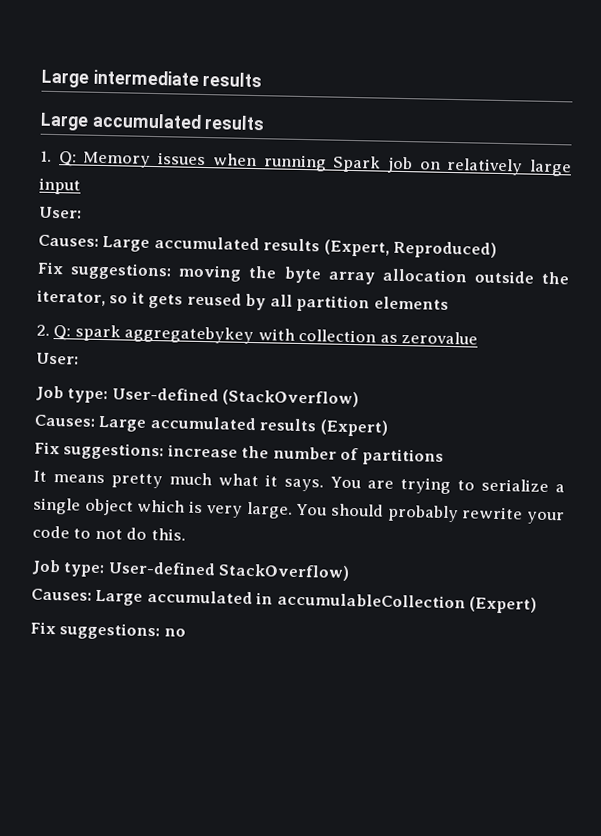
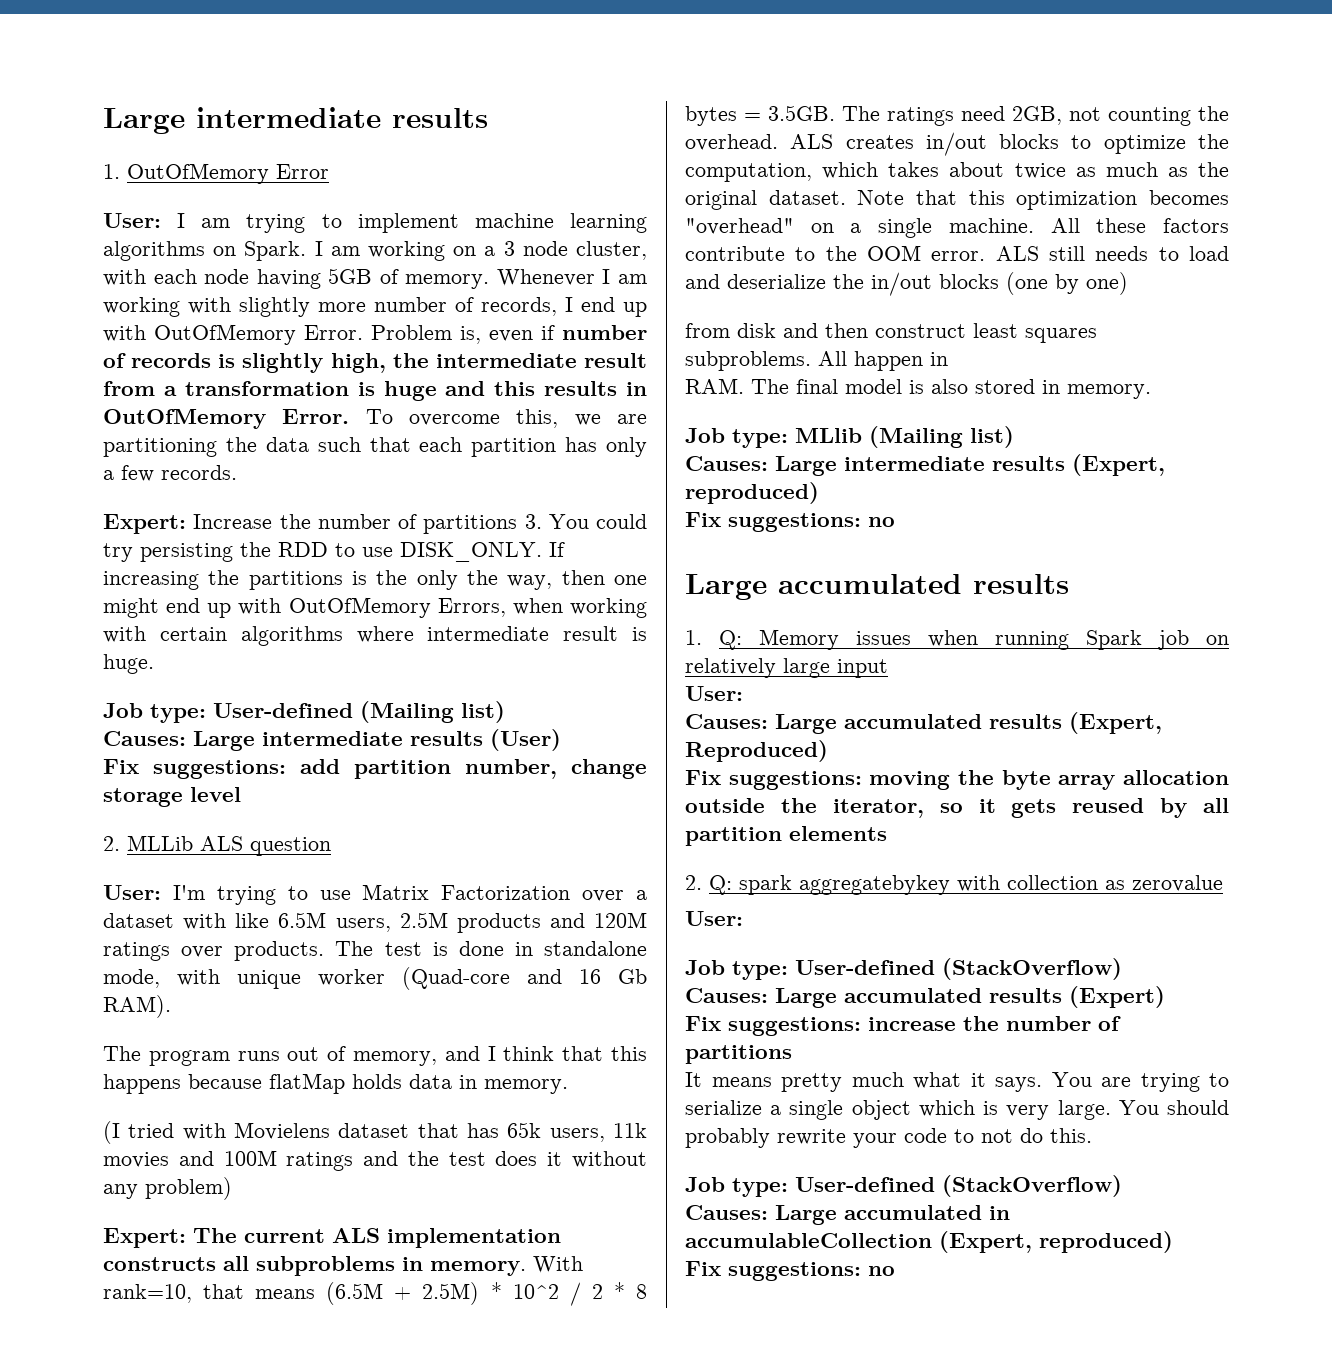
[41,69,263,88] Large intermediate results -> [103,107,488,134] [103,163,329,184] [103,213,647,233] [103,241,647,261] [103,268,647,289] [103,297,647,317] [103,324,647,345] [103,353,647,373] [103,381,647,401] [103,409,647,429] [103,437,647,457] [103,465,237,482] [103,514,647,534] [103,542,565,562] [103,570,647,590] [103,597,647,618] [103,626,647,646] [103,654,154,674] [103,701,505,723] [103,729,561,751] [103,759,647,779] [103,787,241,807] [103,835,331,856] [103,884,647,905] [103,912,647,933] [103,941,647,961] [103,967,647,990] [103,995,171,1018] [103,1046,647,1066] [103,1073,568,1094] [103,1121,647,1144] [103,1150,647,1171] [103,1177,232,1200] [103,1228,561,1248] [103,1256,583,1276] [103,1282,647,1306] [685,105,1229,126] [685,132,1229,156] [685,162,1229,182] [685,190,1229,210] [685,218,1229,238] [685,245,1229,261] [685,272,1128,296] [685,323,1097,343] [685,351,948,371] [685,378,1151,399] [685,426,1014,448] [685,454,1165,476] [685,482,819,504] [685,512,895,532] Large intermediate results // 1. OutOfMemory Error // User: I am trying to implement machine learning algorithms on Spark. I am working on a 3 node cluster, with each node having 5GB of memory. Whenever I am working with slightly more number of records, I end up with OutOfMemory Error. Problem is, even if number of records is slightly high, the intermediate result from a transformation is huge and this results in OutOfMemory Error. To overcome this, we are partitioning the data such that each partition has only a few records. // Expert: Increase the number of partitions 3. You could try persisting the RDD to use DISK_ONLY. If increasing the partitions is the only the way, then one might end up with OutOfMemory Errors, when working with certain algorithms where intermediate result is huge. // Job type: User-defined (Mailing list) // Causes: Large intermediate results (User) // Fix suggestions: add partition number, change storage level // 2. MLLib ALS question // User: I'm trying to use Matrix Factorization over a dataset with like 6.5M users, 2.5M products and 120M ratings over products. The test is done in standalone mode, with unique worker (Quad-core and 16 Gb RAM). // The program runs out of memory, and I think that this happens because flatMap holds data in memory. // (I tried with Movielens dataset that has 65k users, 11k movies and 100M ratings and the test does it without any problem) // Expert: The current ALS implementation constructs all subproblems in memory. With rank=10, that means (6.5M + 2.5M) * 10^2 / 2 * 8 bytes = 3.5GB. The ratings need 2GB, not counting the overhead. ALS creates in/out blocks to optimize the computation, which takes about twice as much as the original dataset. Note that this optimization becomes "overhead" on a single machine. All these factors contribute to the OOM error. ALS still needs to load and deserialize the in/out blocks (one by one) // from disk and then construct least squares subproblems. All happen in // RAM. The final model is also stored in memory. // Job type: MLlib (Mailing list) // Causes: Large intermediate results (Expert, reproduced) // Fix suggestions: no
[218,563,351,582] StackOverflow) -> [942,1175,1122,1197] (StackOverflow)
[469,596,538,614] (Expert) -> [939,1231,1173,1253] (Expert, reproduced)

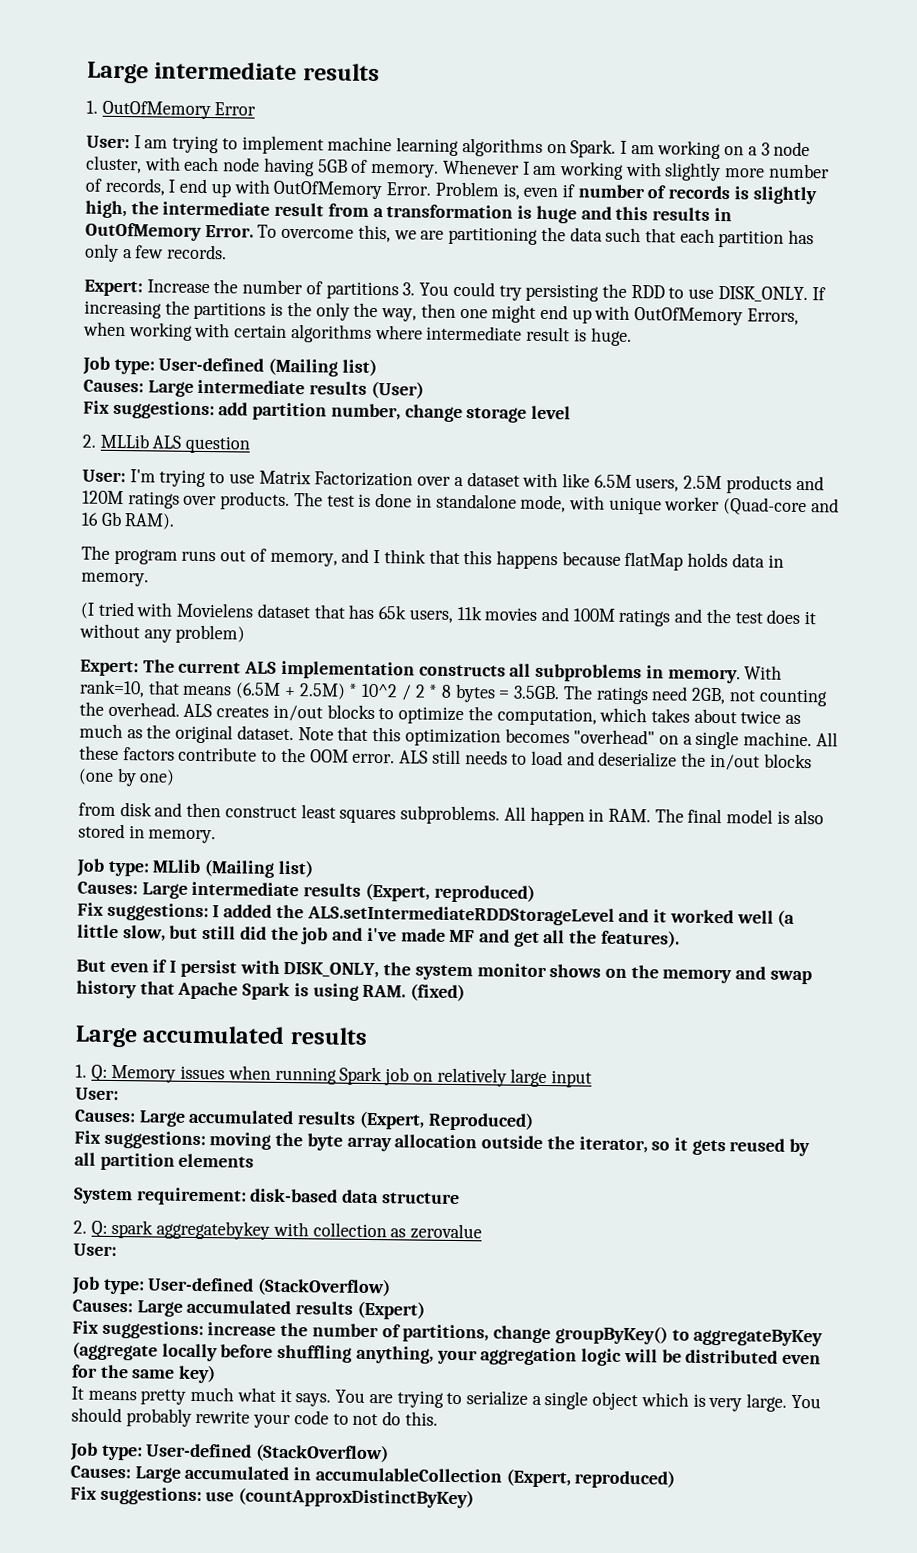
(948, 359) // -> (605, 815) none
[868,517,895,527] no -> [212,904,796,927] [77,924,680,948] [76,959,812,985] [76,980,466,1002] I added the ALS.setIntermediateRDDStorageLevel and it worked well (a little slow, but still did the job and i've made MF and get all the features). // But even if I persist with DISK_ONLY, the system monitor shows on the memory and swap history that Apache Spark is using RAM. (fixed)
(887, 833) none -> [73,1187,460,1206] // System requirement: disk-based data structure
[685,1045,792,1064] partitions -> [402,1324,824,1347] [72,1341,821,1366] [71,1364,217,1384] partitions, change groupByKey() to aggregateByKey (aggregate locally before shuffling anything, your aggregation logic will be distributed even for the same key)
[868,1266,895,1276] no -> [205,1487,475,1509] use (countApproxDistinctByKey)

